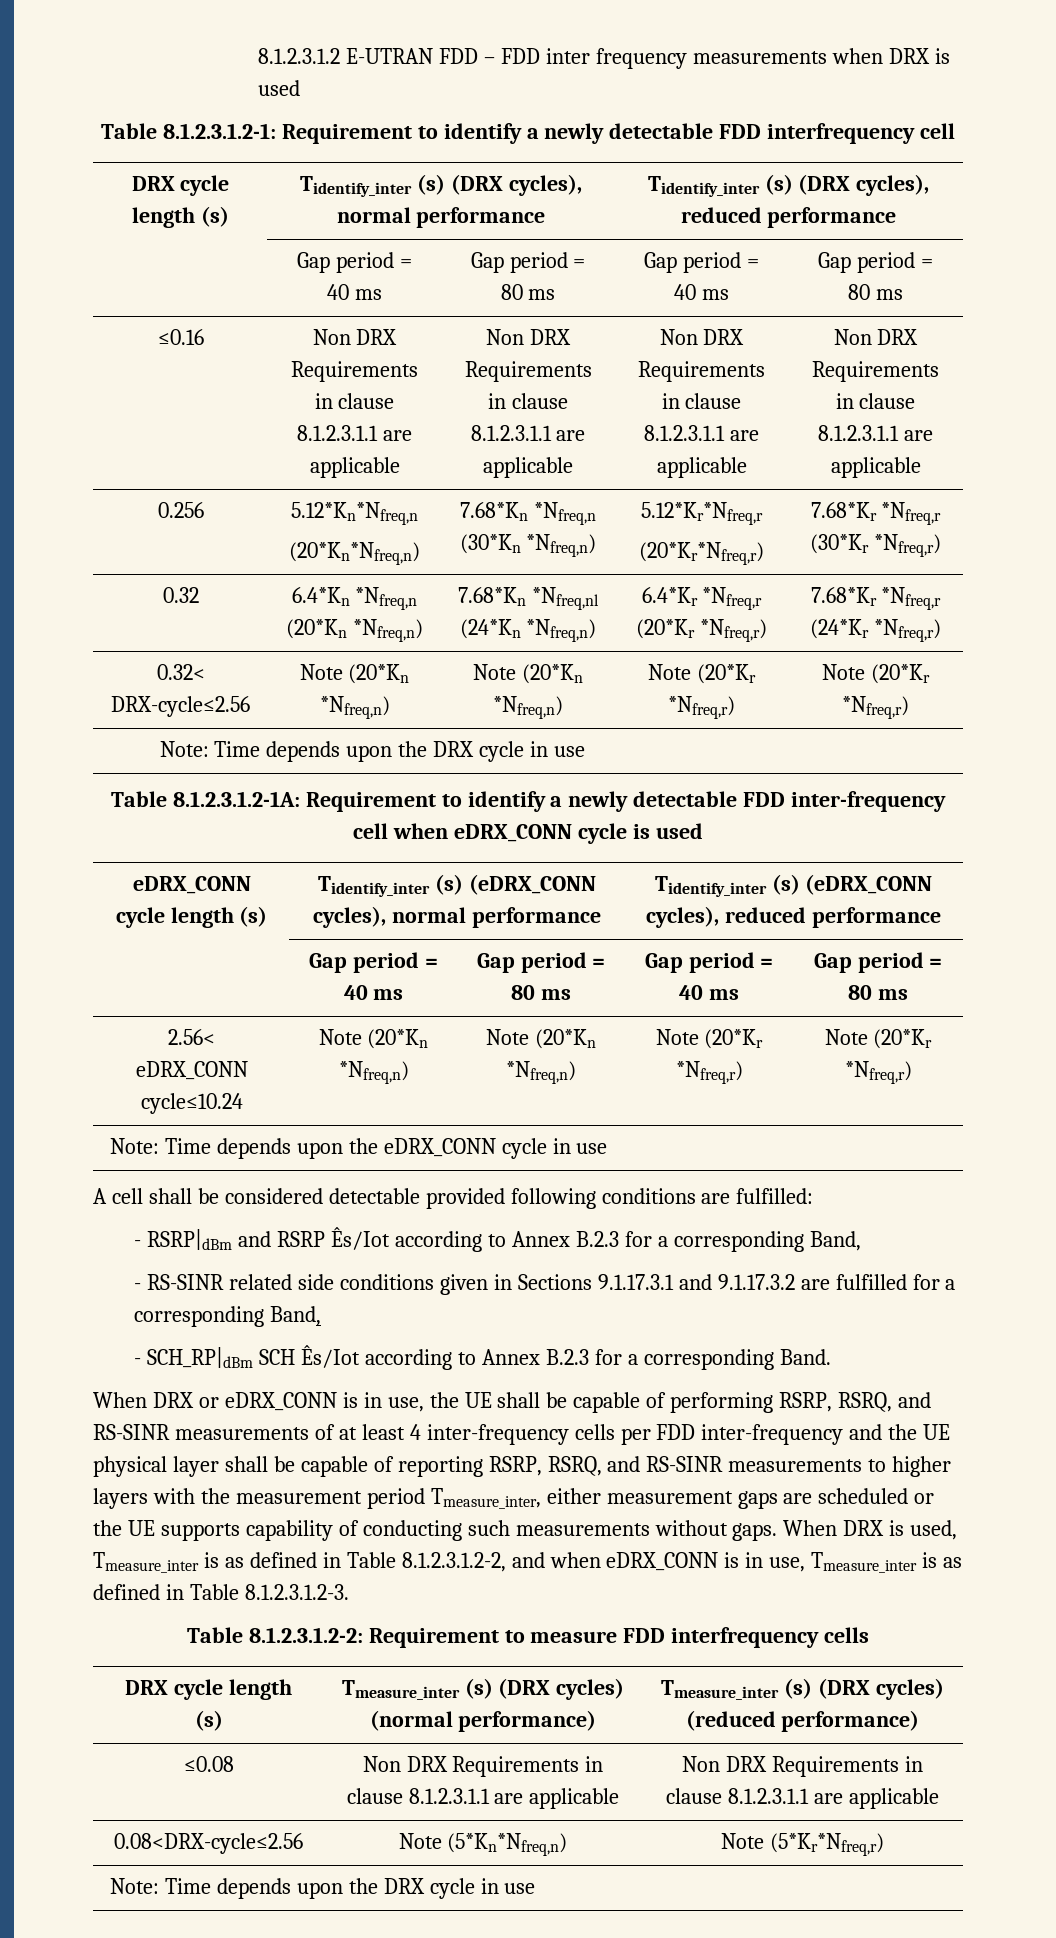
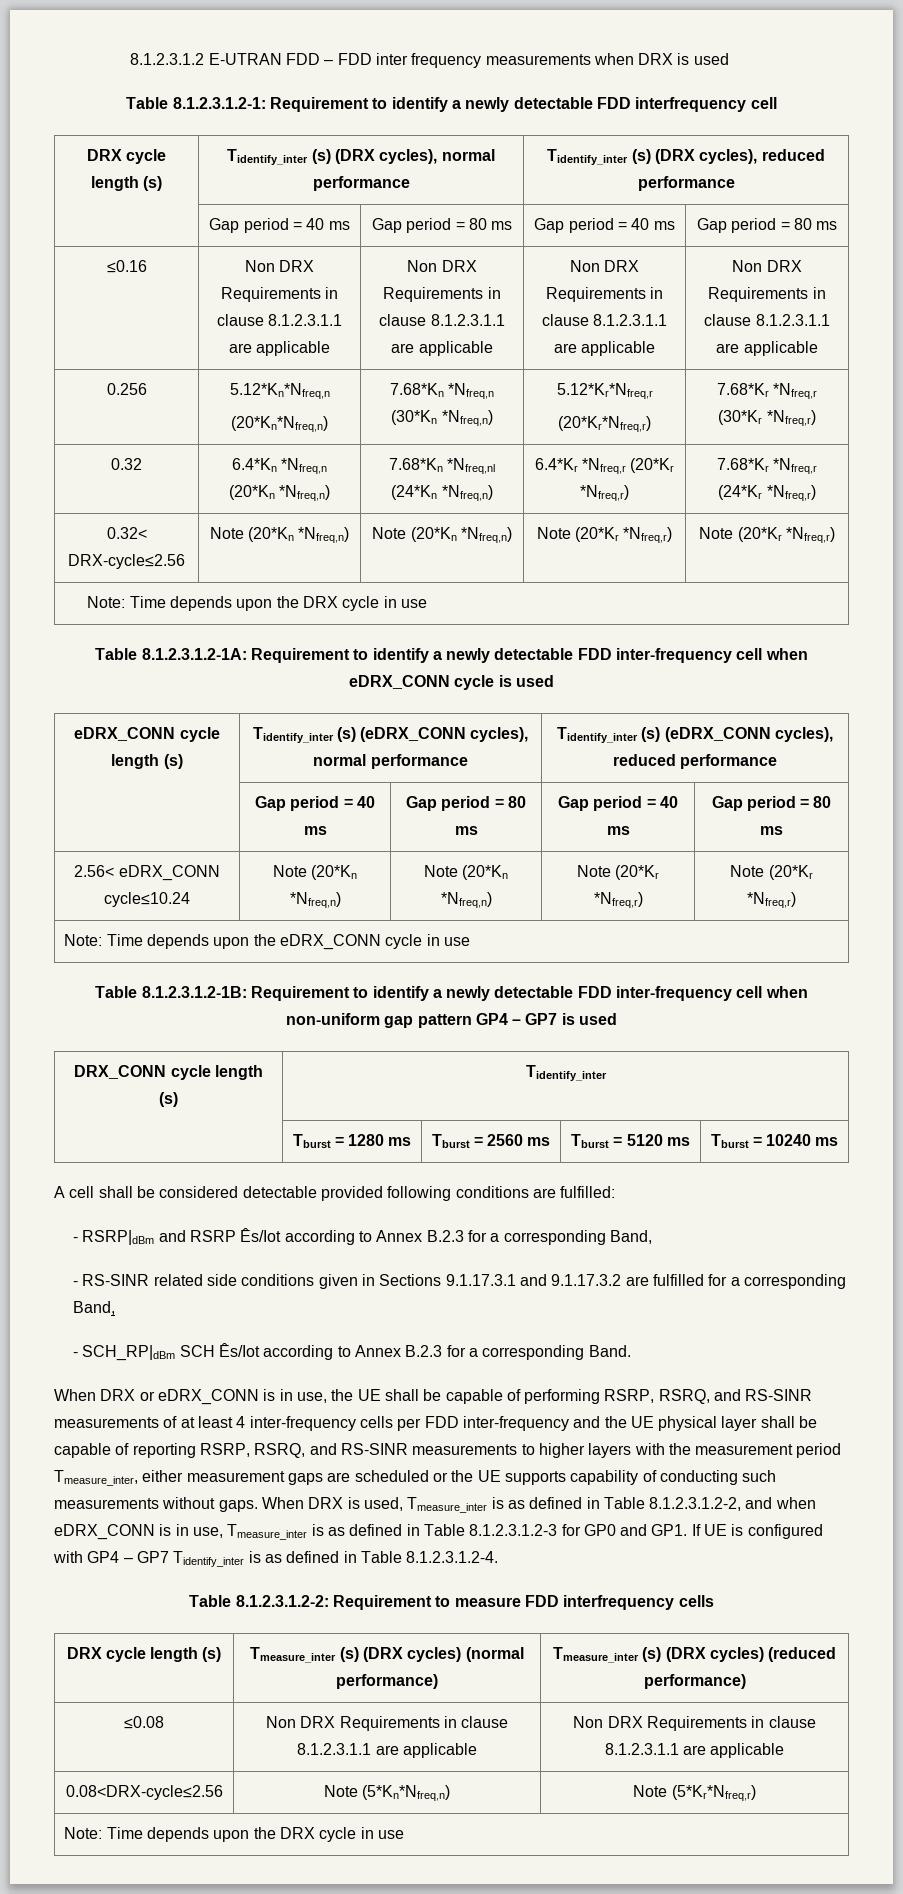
(608, 1148) none -> [95,986,808,1001] [285,1013,618,1028] [74,1065,263,1080] [159,1092,178,1107] [525,1065,607,1081] [292,1134,412,1148] [431,1134,551,1148] [571,1134,690,1148] [710,1134,839,1148] // Table 8.1.2.3.1.2-1B: Requirement to identify a newly detectable FDD inter-frequency cell when non-uniform gap pattern GP4 – GP7 is used // DRX_CONN cycle length (s) | Tidentify_inter // | Tburst = 1280 ms | Tburst = 2560 ms | Tburst = 5120 ms | Tburst = 10240 ms
[244,1584,349,1600] 8.1.2.3.1.2-3. -> [469,1524,823,1539] [53,1551,499,1567] 8.1.2.3.1.2-3 for GP0 and GP1. If UE is configured with GP4 – GP7 Tidentify_inter is as defined in Table 8.1.2.3.1.2-4.

